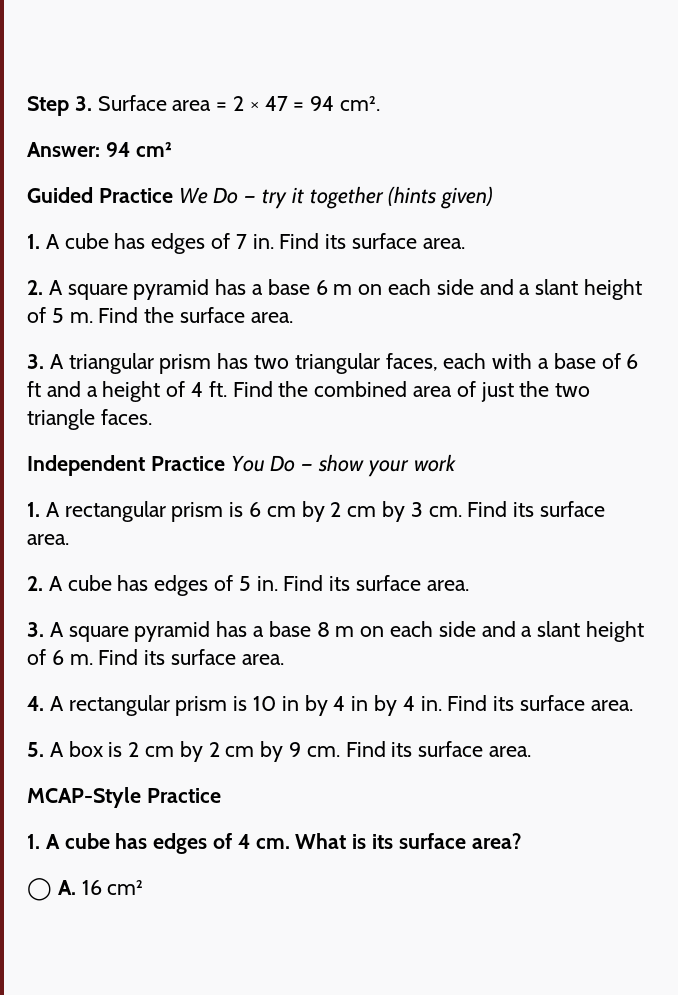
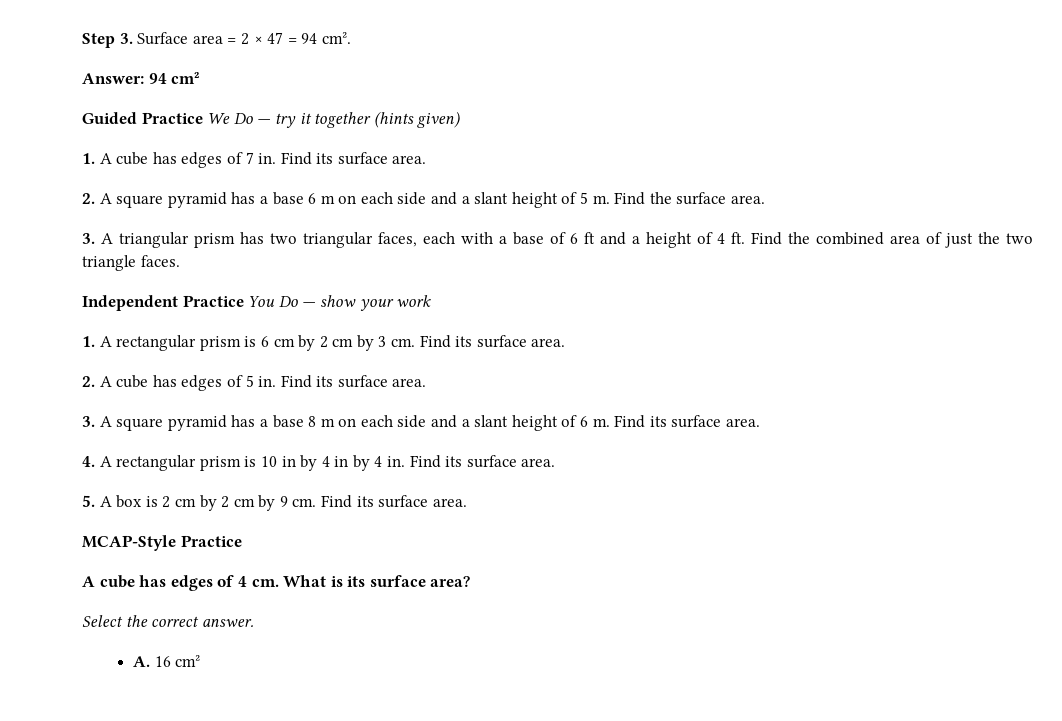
[27,834,40,849] 1. -> (242, 541) none
[27,878,52,901] ◯ -> [82,615,254,627] Select the correct answer. //

